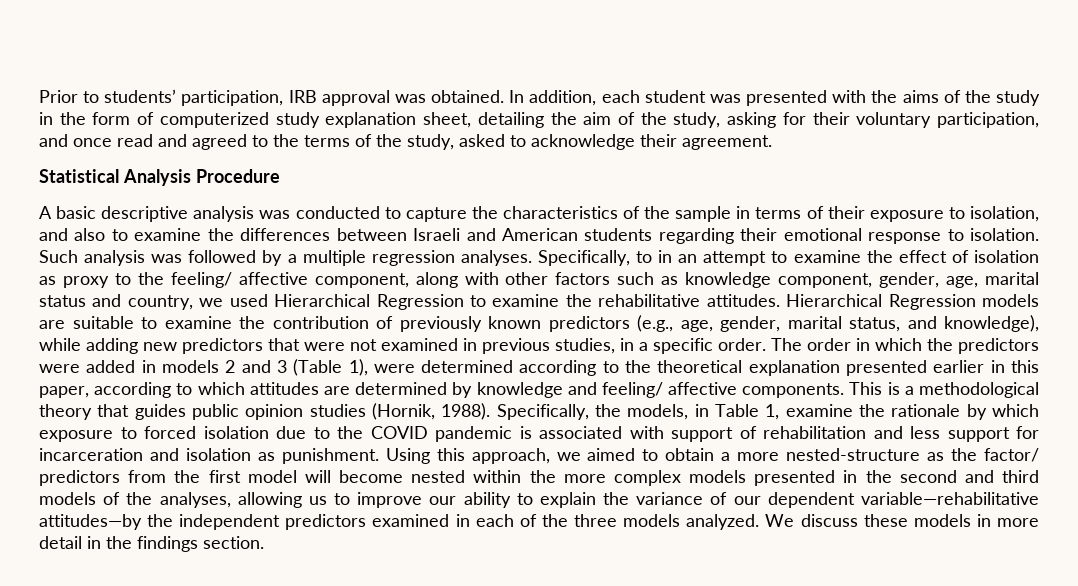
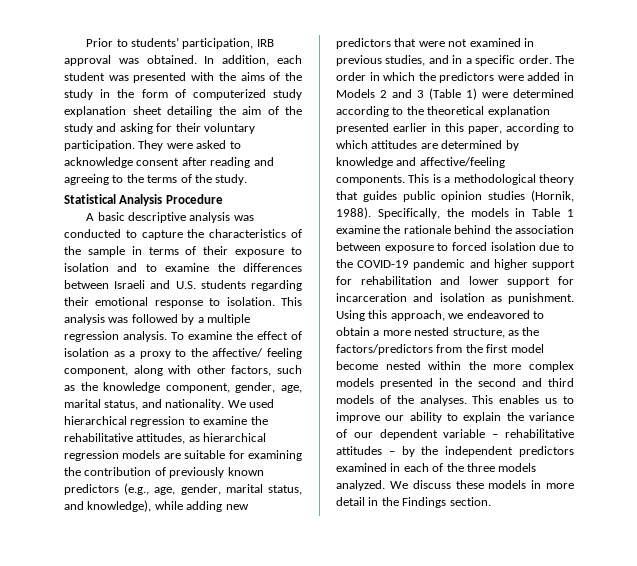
[423,112,472,128] sheet, -> [132,106,162,115] sheet
[673,112,721,128] study, -> [64,123,117,134] study and
[936,112,1039,128] [39,134,247,150] participation, and once read and agreed -> [64,140,241,151] [64,157,274,168] [64,174,109,185] participation. They were asked to acknowledge consent after reading and agreeing
[407,134,772,150] study, asked to acknowledge their agreement. -> [215,174,248,185] study.
[969,206,1039,222] [39,228,106,241] isolation, and also -> [64,263,138,272] isolation and
[501,228,578,241] American -> [175,281,196,289] U.S.
[39,250,78,263] Such -> [281,297,302,306] This
[460,250,788,266] analyses. Specifically, to in an attempt to -> [123,331,184,342] analysis. To
(56, 280) none -> [129,351,136,357] a
[170,272,308,288] feeling/ affective -> [212,348,302,359] affective/ feeling
[555,272,611,285] factors -> [231,365,272,376] factors,
(679, 280) none -> [80,382,98,391] the
[39,294,976,310] status and country, we used Hierarchical Regression to examine the rehabilitative attitudes. Hierarchical Regression -> [104,399,274,410] [64,416,268,427] [64,433,267,444] [64,450,119,461] status, and nationality. We used hierarchical regression to examine the rehabilitative attitudes, as hierarchical regression
[141,316,232,329] to examine -> [228,450,302,461] for examining
(615, 346) none -> [428,55,449,64] and
[161,360,219,373] models -> [336,89,375,98] Models
[348,359,368,376] 1), -> [466,88,477,100] 1)
[601,382,738,398] feeling/ affective -> [419,157,505,168] affective/feeling
[627,404,689,420] models, -> [470,208,509,217] models
[765,404,780,420] 1, -> [567,209,574,217] 1
[966,404,1040,420] by which -> [454,225,574,234] [336,242,381,251] behind the association between
[370,426,757,442] COVID pandemic is associated with support of -> [357,259,575,270] [336,276,352,285] COVID-19 pandemic and higher support for
[910,426,940,439] less -> [468,276,499,285] lower
[587,448,636,461] aimed -> [466,310,530,319] endeavored
[786,448,1040,462] [39,470,120,486] nested-structure as the factor/ predictors -> [414,327,540,338] [336,344,433,355] nested structure, as the factors/predictors
[304,470,331,483] will -> (544, 348) none
[159,492,302,508] analyses, allowing -> [419,395,540,406] analyses. This enables
[860,492,1039,505] [39,514,142,530] variable—rehabilitative attitudes—by -> [443,429,574,438] [336,446,415,457] variable – rehabilitative attitudes – by
[137,536,198,552] findings -> [402,497,447,508] Findings

